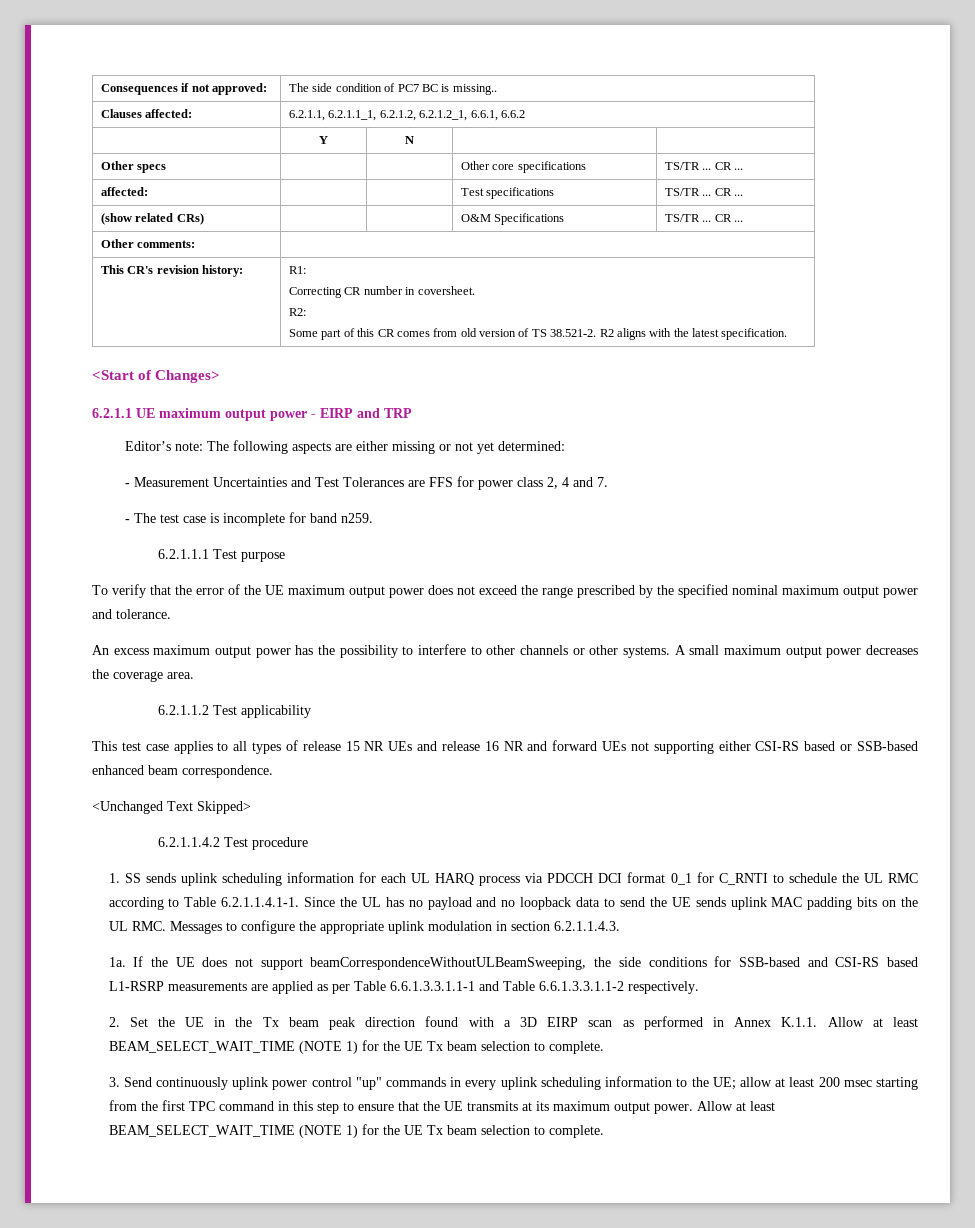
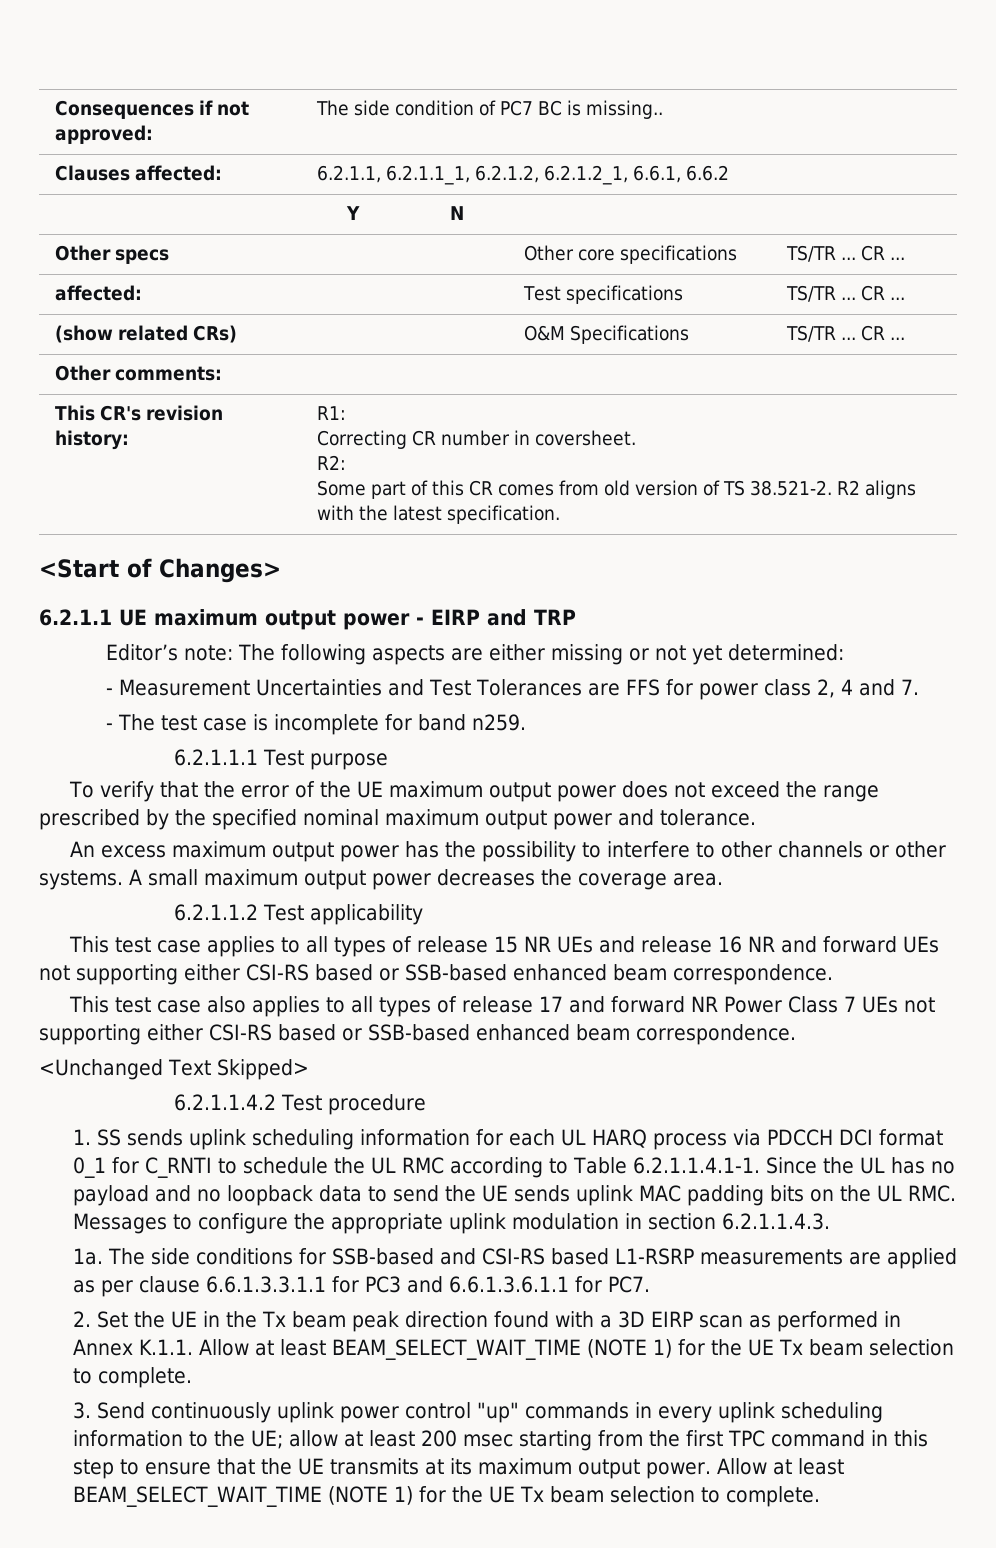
(273, 771) none -> [69,996,936,1017] [39,1024,796,1045] // This test case also applies to all types of release 17 and forward NR Power Class 7 UEs not supporting either CSI-RS based or SSB-based enhanced beam correspondence.
[133,956,612,970] If the UE does not support beamCorrespondenceWithoutULBeamSweeping, the -> [107,1248,145,1265] The
[353,981,699,994] Table 6.6.1.3.3.1.1-1 and Table 6.6.1.3.3.1.1-2 respectively. -> [138,1276,650,1293] clause 6.6.1.3.3.1.1 for PC3 and 6.6.1.3.6.1.1 for PC7.

